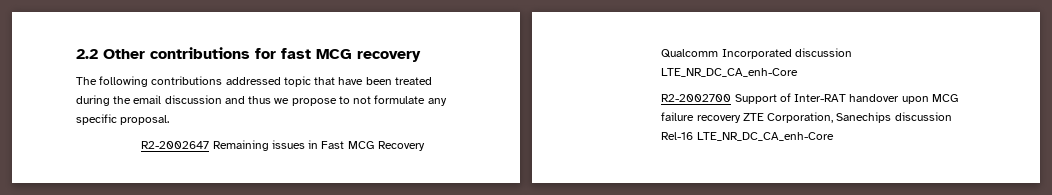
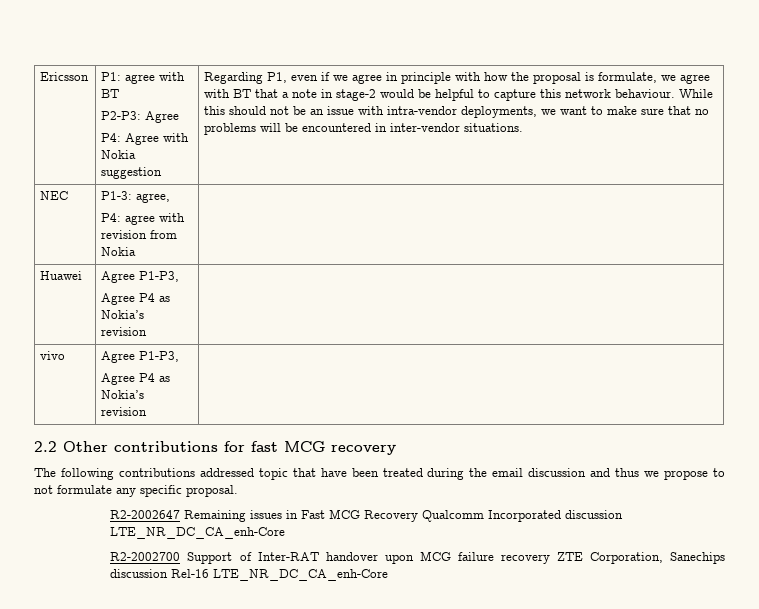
(76, 54) none -> [40,72,90,81] [101,72,186,84] [101,89,120,98] [101,111,180,123] [101,133,190,145] [101,150,137,159] [101,167,163,179] [204,72,711,84] [204,89,714,101] [204,106,710,118] [204,123,524,135] [40,191,69,200] [101,191,171,203] [101,213,186,225] [101,230,178,239] [101,247,137,256] [40,271,83,280] [101,271,180,283] [101,293,171,305] [101,310,145,319] [101,327,148,336] [40,351,66,360] [101,351,180,363] [101,373,171,385] [101,390,145,399] [101,407,148,416] Ericsson | P1: agree with BT // P2-P3: Agree // P4: Agree with Nokia suggestion | Regarding P1, even if we agree in principle with how the proposal is formulate, we agree with BT that a note in stage-2 would be helpful to capture this network behaviour. While this should not be an issue with intra-vendor deployments, we want to make sure that no problems will be encountered in inter-vendor situations. // NEC | P1-3: agree, // P4: agree with revision from Nokia | // Huawei | Agree P1-P3, // Agree P4 as Nokia’s revision | // vivo | Agree P1-P3, // Agree P4 as Nokia’s revision | //

